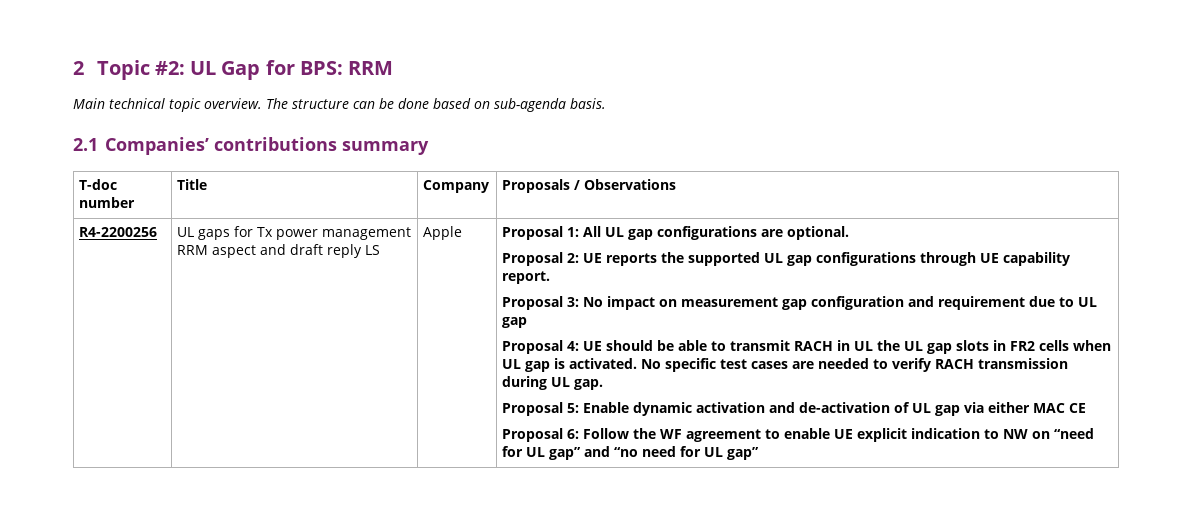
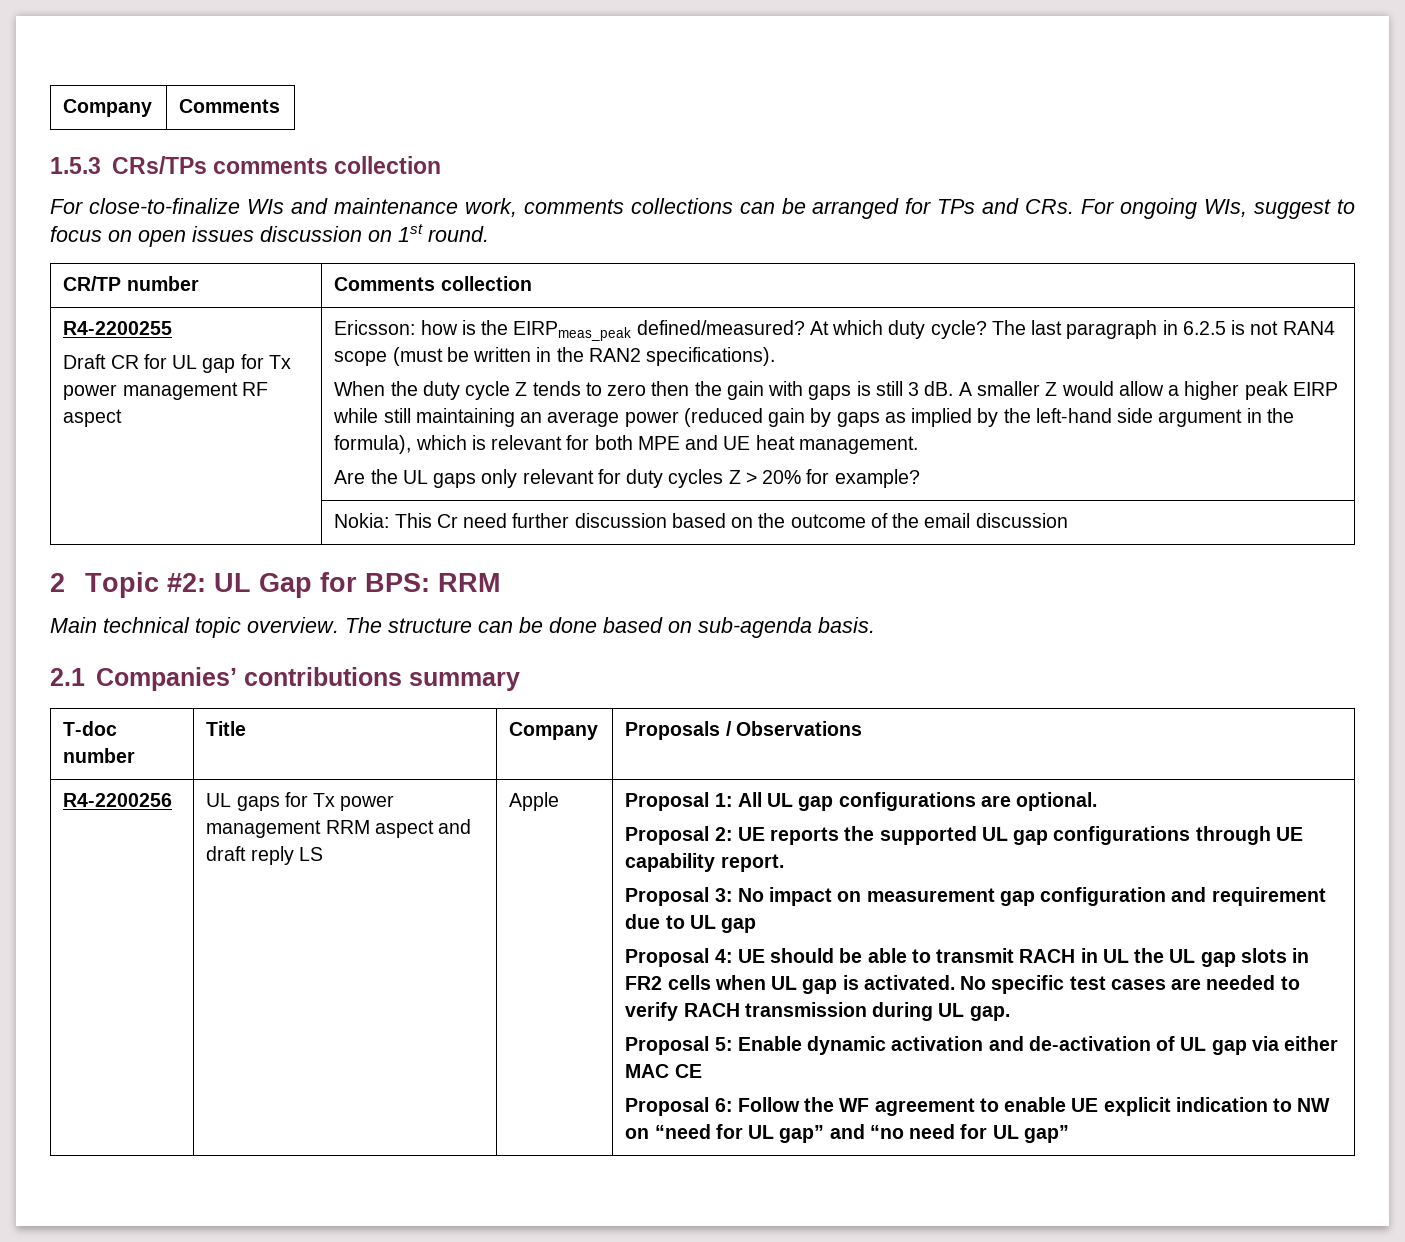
(73, 68) none -> [63,99,153,117] [179,99,281,113] [50,156,442,174] [50,198,1356,219] [50,224,489,247] [63,276,199,291] [334,276,532,291] [63,321,173,335] [63,354,291,373] [63,382,268,400] [63,409,123,427] [334,320,1335,341] [334,347,776,366] [334,381,1338,400] [333,408,1295,427] [334,435,918,454] [334,469,920,488] [334,513,1068,528] Company | Comments // 1.5.3 CRs/TPs comments collection // For close-to-finalize WIs and maintenance work, comments collections can be arranged for TPs and CRs. For ongoing WIs, suggest to focus on open issues discussion on 1st round. // CR/TP number | Comments collection // R4-2200255 // Draft CR for UL gap for Tx power management RF aspect | Ericsson: how is the EIRPmeas_peak defined/measured? At which duty cycle? The last paragraph in 6.2.5 is not RAN4 scope (must be written in the RAN2 specifications). // When the duty cycle Z tends to zero then the gain with gaps is still 3 dB. A smaller Z would allow a higher peak EIRP while still maintaining an average power (reduced gain by gaps as implied by the left-hand side argument in the formula), which is relevant for both MPE and UE heat management. // Are the UL gaps only relevant for duty cycles Z > 20% for example? // | Nokia: This Cr need further discussion based on the outcome of the email discussion //

